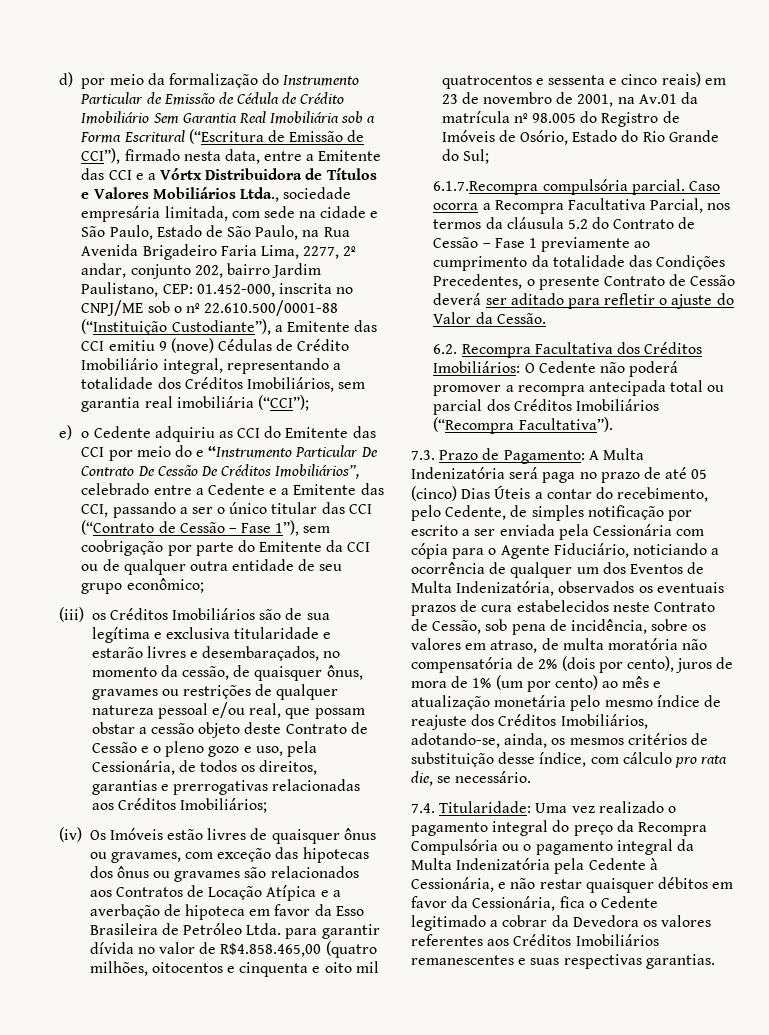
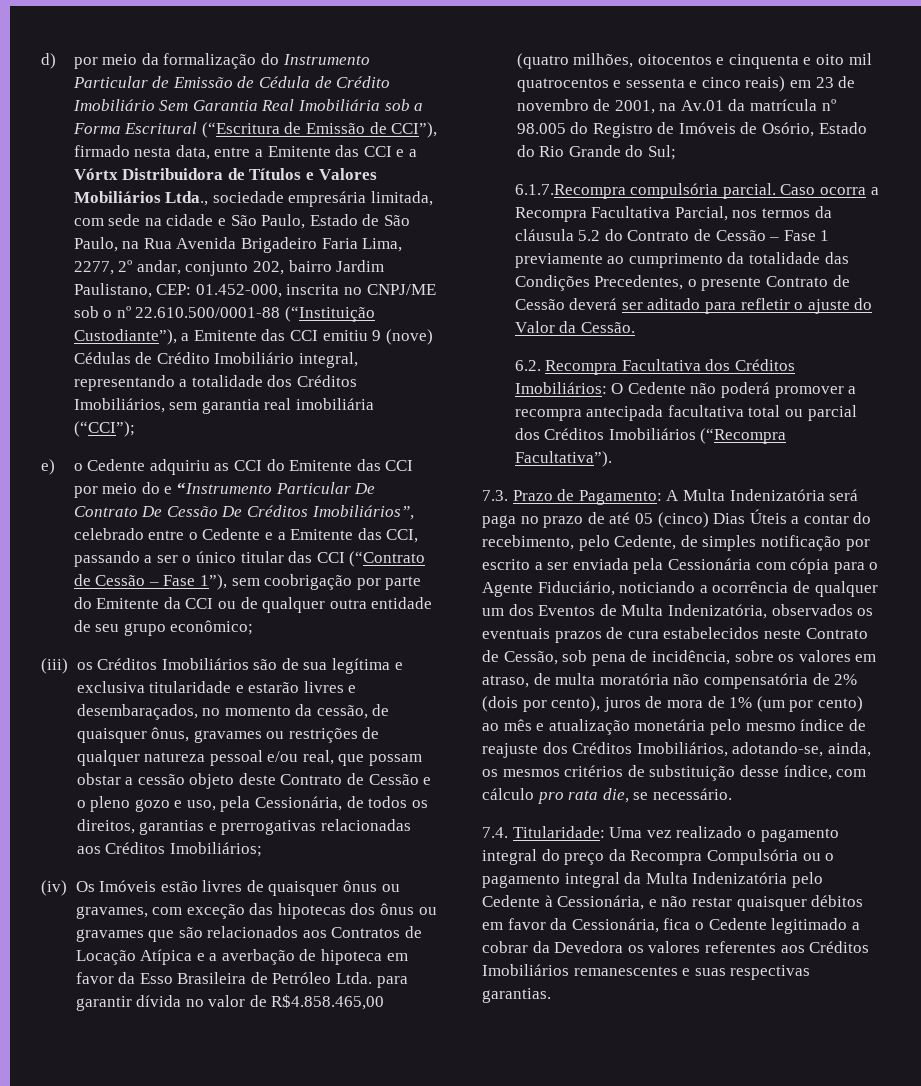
[195,488,204,495] a -> [188,532,198,540] o
(241, 876) none -> [148,930,175,942] que
(666, 388) none -> [667,405,744,417] facultativa
[554,858,585,874] pela -> [791,872,823,888] pelo

